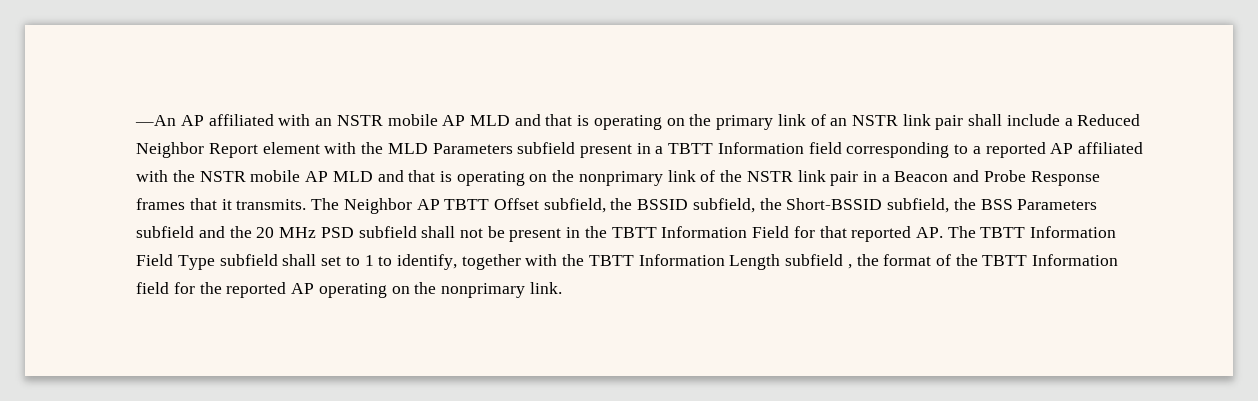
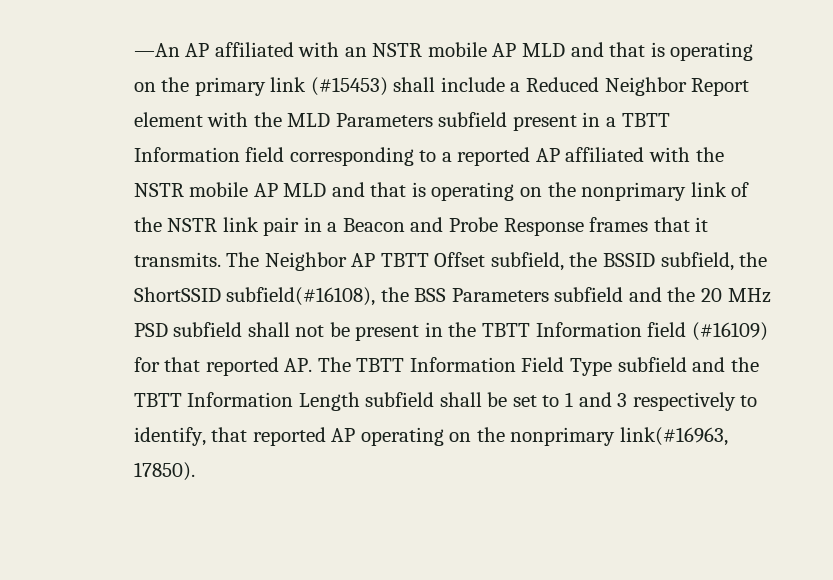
[810,114,964,130] of an NSTR link pair -> [310,77,388,96] (#15453)
[786,198,950,213] Short-BSSID subfield, -> [133,287,376,306] ShortSSID subfield(#16108),
[752,226,790,238] Field -> [647,322,768,341] field (#16109)
[282,254,558,270] shall set to 1 to identify, together with -> [692,357,726,372] and
[847,254,1119,269] [136,282,222,294] , the format of the TBTT Information field for the -> [439,392,758,411] [133,427,248,446] shall be set to 1 and 3 respectively to identify, that
[529,282,562,294] link. -> [619,427,728,446] [133,462,195,481] link(#16963, 17850).

